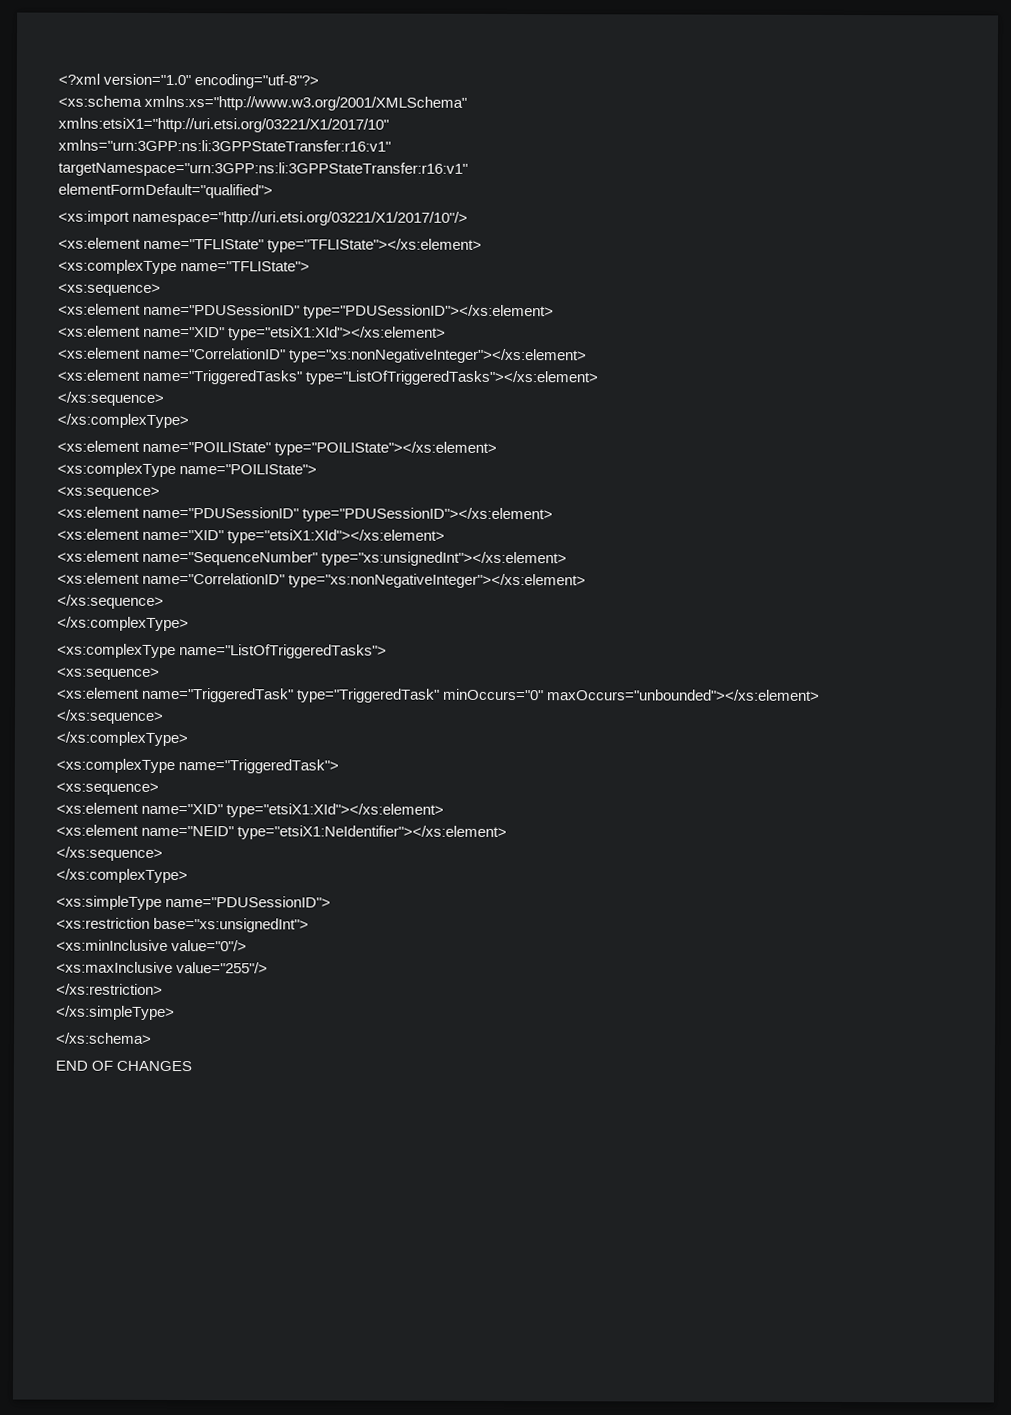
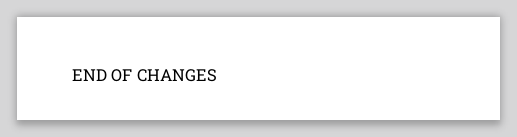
[58,73,320,89] [58,95,468,111] [58,117,389,133] [58,139,391,152] [58,161,468,177] [58,183,273,199] [58,210,469,226] [58,237,483,253] [58,259,311,275] [58,283,161,296] [58,303,555,320] [58,325,447,341] [58,347,588,364] [57,369,599,386] [57,391,164,406] [57,413,189,429] [57,440,498,456] [57,462,318,478] [57,486,160,499] [57,506,554,523] [57,528,446,544] [57,550,568,567] [57,572,587,589] [57,594,164,609] [57,616,189,632] [57,643,388,659] [57,667,160,680] [57,687,821,703] [56,709,163,724] [56,731,188,747] [56,758,340,774] [56,782,159,795] [56,802,445,818] [56,824,508,841] [56,846,163,861] [56,868,188,884] [56,895,332,910] [56,917,310,933] [56,939,248,952] [56,961,269,974] [56,983,163,995] [56,1005,175,1021] [56,1032,152,1044] <?xml version="1.0" encoding="utf-8"?> // <xs:schema xmlns:xs="http://www.w3.org/2001/XMLSchema" // xmlns:etsiX1="http://uri.etsi.org/03221/X1/2017/10" // xmlns="urn:3GPP:ns:li:3GPPStateTransfer:r16:v1" // targetNamespace="urn:3GPP:ns:li:3GPPStateTransfer:r16:v1" // elementFormDefault="qualified"> // <xs:import namespace="http://uri.etsi.org/03221/X1/2017/10"/> // <xs:element name="TFLIState" type="TFLIState"></xs:element> // <xs:complexType name="TFLIState"> // <xs:sequence> // <xs:element name="PDUSessionID" type="PDUSessionID"></xs:element> // <xs:element name="XID" type="etsiX1:XId"></xs:element> // <xs:element name="CorrelationID" type="xs:nonNegativeInteger"></xs:element> // <xs:element name="TriggeredTasks" type="ListOfTriggeredTasks"></xs:element> // </xs:sequence> // </xs:complexType> // <xs:element name="POILIState" type="POILIState"></xs:element> // <xs:complexType name="POILIState"> // <xs:sequence> // <xs:element name="PDUSessionID" type="PDUSessionID"></xs:element> // <xs:element name="XID" type="etsiX1:XId"></xs:element> // <xs:element name="SequenceNumber" type="xs:unsignedInt"></xs:element> // <xs:element name="CorrelationID" type="xs:nonNegativeInteger"></xs:element> // </xs:sequence> // </xs:complexType> // <xs:complexType name="ListOfTriggeredTasks"> // <xs:sequence> // <xs:element name="TriggeredTask" type="TriggeredTask" minOccurs="0" maxOccurs="unbounded"></xs:element> // </xs:sequence> // </xs:complexType> // <xs:complexType name="TriggeredTask"> // <xs:sequence> // <xs:element name="XID" type="etsiX1:XId"></xs:element> // <xs:element name="NEID" type="etsiX1:NeIdentifier"></xs:element> // </xs:sequence> // </xs:complexType> // <xs:simpleType name="PDUSessionID"> // <xs:restriction base="xs:unsignedInt"> // <xs:minInclusive value="0"/> // <xs:maxInclusive value="255"/> // </xs:restriction> // </xs:simpleType> // </xs:schema> // -> (72, 75) none

